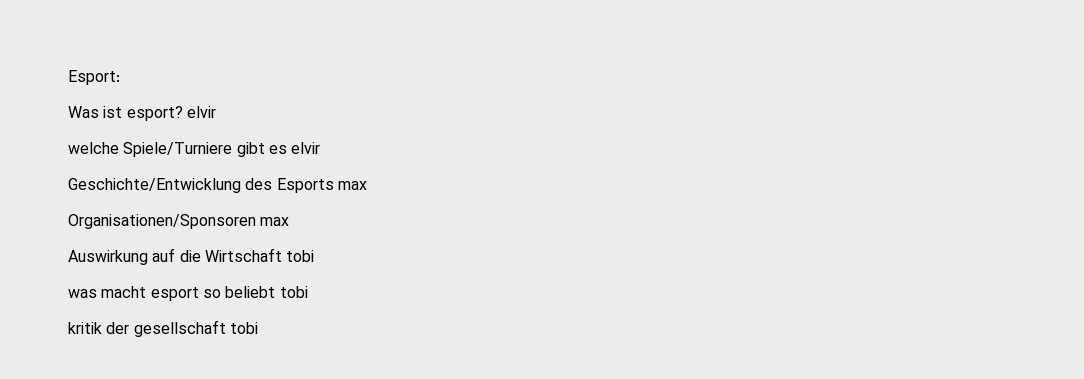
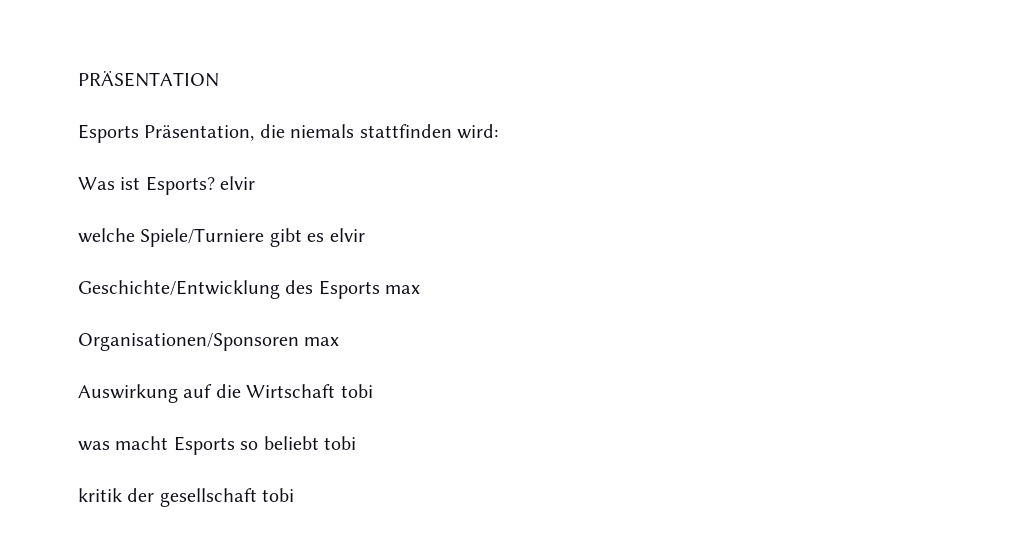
[68,70,120,85] Esport: -> [78,71,219,87] [78,124,498,143] PRÄSENTATION // Esports Präsentation, die niemals stattfinden wird:
[126,106,183,121] esport? -> [145,176,215,195] Esports?
[150,287,199,301] esport -> [173,436,235,455] Esports

